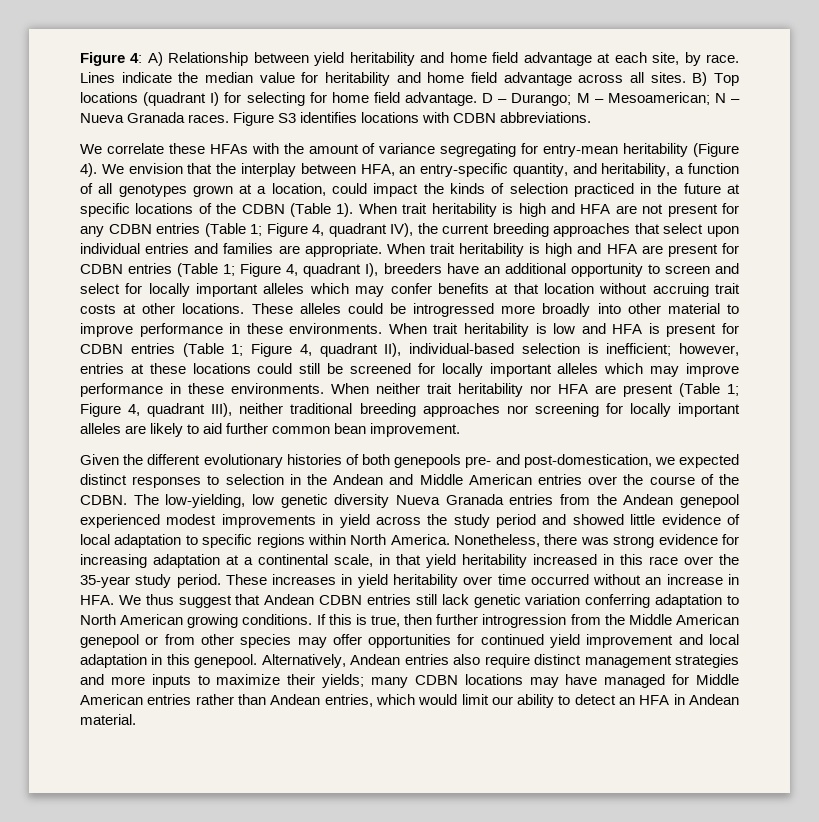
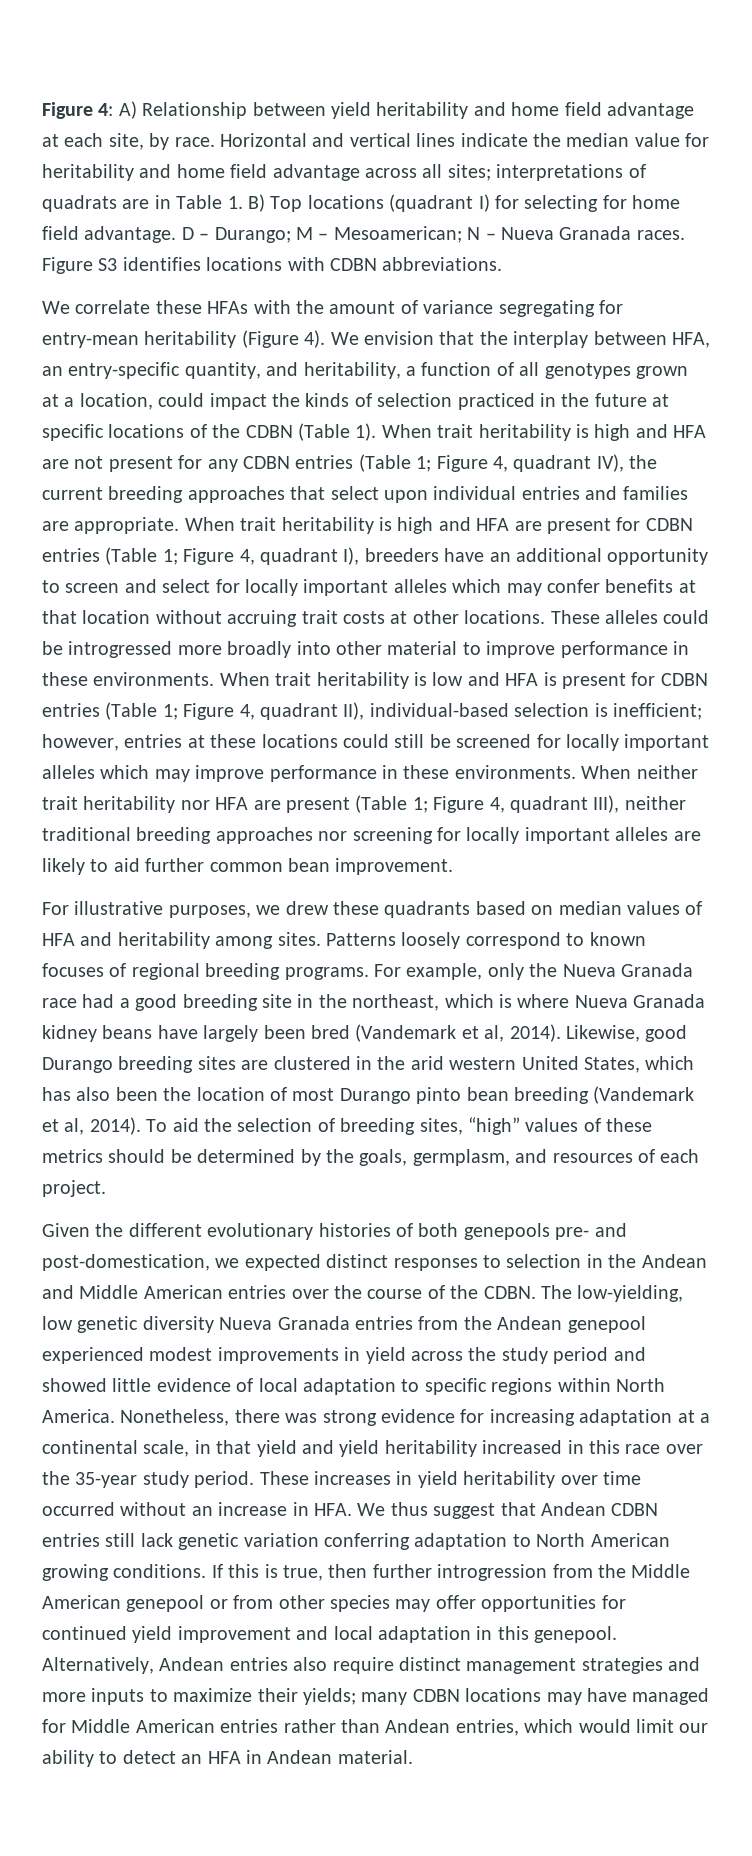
[80,72,115,83] Lines -> [220,133,456,147] Horizontal and vertical lines
[650,72,686,83] sites. -> [447,164,646,181] [42,195,243,212] sites; interpretations of quadrats are in Table 1.
(461, 430) none -> [42,901,703,918] [42,932,646,949] [42,963,693,980] [42,994,706,1011] [42,1024,688,1042] [42,1056,695,1073] [42,1086,695,1104] [42,1117,653,1135] [42,1149,700,1166] [42,1180,106,1197] // For illustrative purposes, we drew these quadrants based on median values of HFA and heritability among sites. Patterns loosely correspond to known focuses of regional breeding programs. For example, only the Nueva Granada race had a good breeding site in the northeast, which is where Nueva Granada kidney beans have largely been bred (Vandemark et al, 2014). Likewise, good Durango breeding sites are clustered in the arid western United States, which has also been the location of most Durango pinto bean breeding (Vandemark et al, 2014). To aid the selection of breeding sites, “high” values of these metrics should be determined by the goals, germplasm, and resources of each project.
(456, 561) none -> [302,1440,380,1457] and yield

